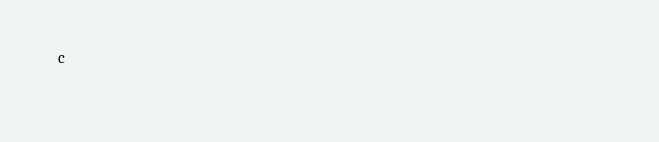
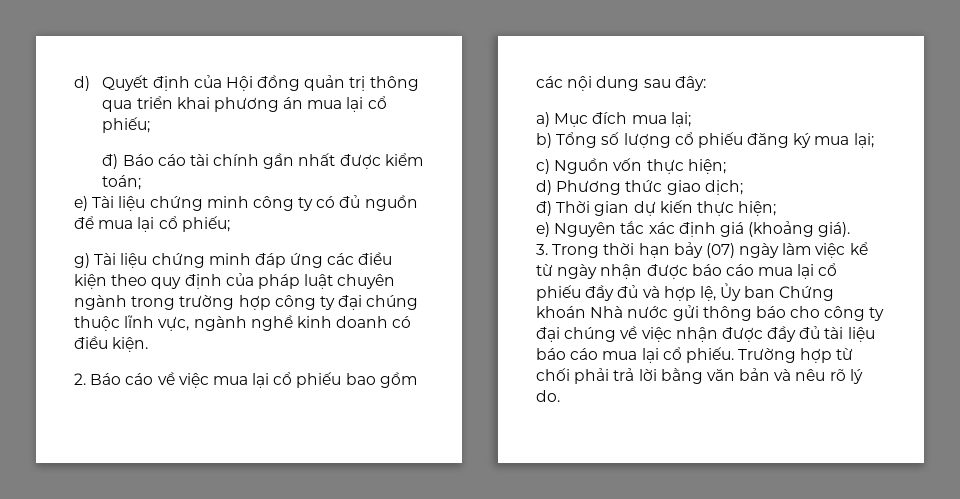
[58,55,65,63] c -> [74,75,419,91] [102,96,387,112] [102,117,151,133] [102,153,423,169] [102,175,142,190] [74,195,418,211] [74,216,230,232] [74,252,393,268] [74,273,396,289] [74,295,419,310] [74,315,412,331] [74,336,149,352] [74,372,417,388] [536,76,706,91] [536,112,691,127] [536,132,874,148] [536,158,726,174] [536,180,743,195] [536,200,777,216] [536,221,851,237] [536,242,868,258] [536,263,838,279] [536,283,835,301] [536,305,885,321] [536,326,875,342] [536,347,854,363] [536,368,863,384] [536,390,560,402] d) Quyết định của Hội đồng quản trị thông qua triển khai phương án mua lại cổ phiếu; // đ) Báo cáo tài chính gần nhất được kiểm toán; // e) Tài liệu chứng minh công ty có đủ nguồn để mua lại cổ phiếu; // g) Tài liệu chứng minh đáp ứng các điều kiện theo quy định của pháp luật chuyên ngành trong trường hợp công ty đại chúng thuộc lĩnh vực, ngành nghề kinh doanh có điều kiện. // 2. Báo cáo về việc mua lại cổ phiếu bao gồm các nội dung sau đây: // a) Mục đích mua lại; // b) Tổng số lượng cổ phiếu đăng ký mua lại; // c) Nguồn vốn thực hiện; // d) Phương thức giao dịch; // đ) Thời gian dự kiến thực hiện; // e) Nguyên tắc xác định giá (khoảng giá). // 3. Trong thời hạn bảy (07) ngày làm việc kể từ ngày nhận được báo cáo mua lại cổ phiếu đầy đủ và hợp lệ, Ủy ban Chứng khoán Nhà nước gửi thông báo cho công ty đại chúng về việc nhận được đầy đủ tài liệu báo cáo mua lại cổ phiếu. Trường hợp từ chối phải trả lời bằng văn bản và nêu rõ lý do.

